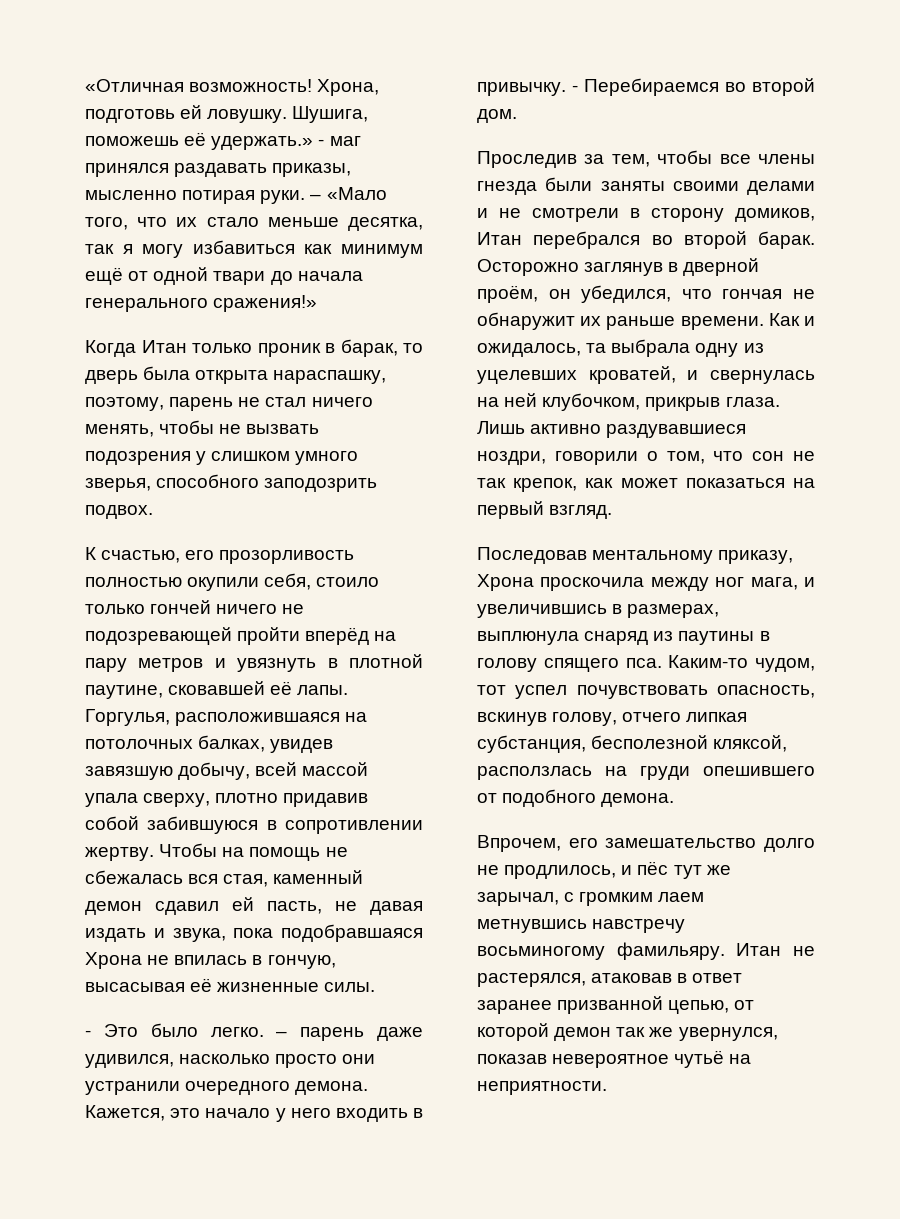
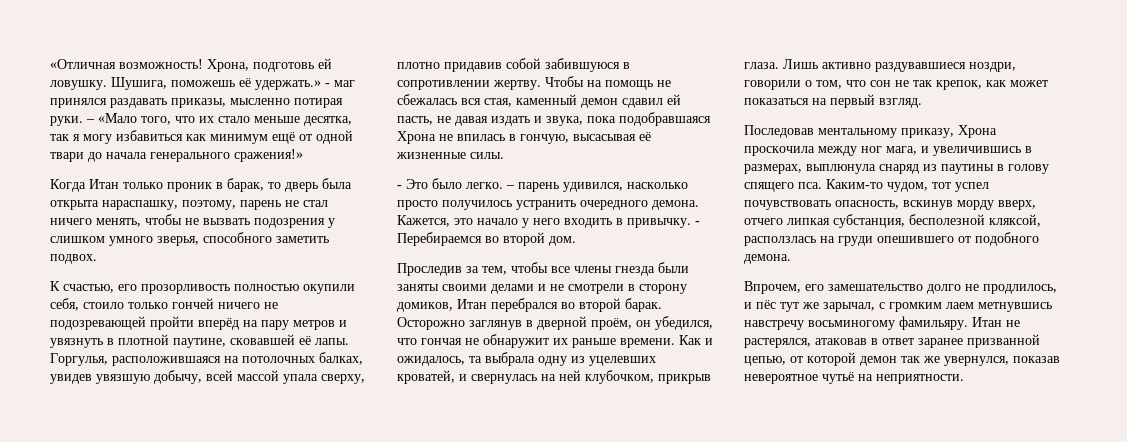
[264,478,378,492] заподозрить -> [276,236,329,243] заметить
[85,766,173,780] завязшую -> [96,374,150,384] увязшую
[376,1027,423,1041] даже -> (559, 187) none
[342,1054,376,1064] [85,1081,180,1095] они устранили -> [442,200,576,210] получилось устранить
[552,712,618,726] голову, -> [957,200,1036,210] морду вверх,

